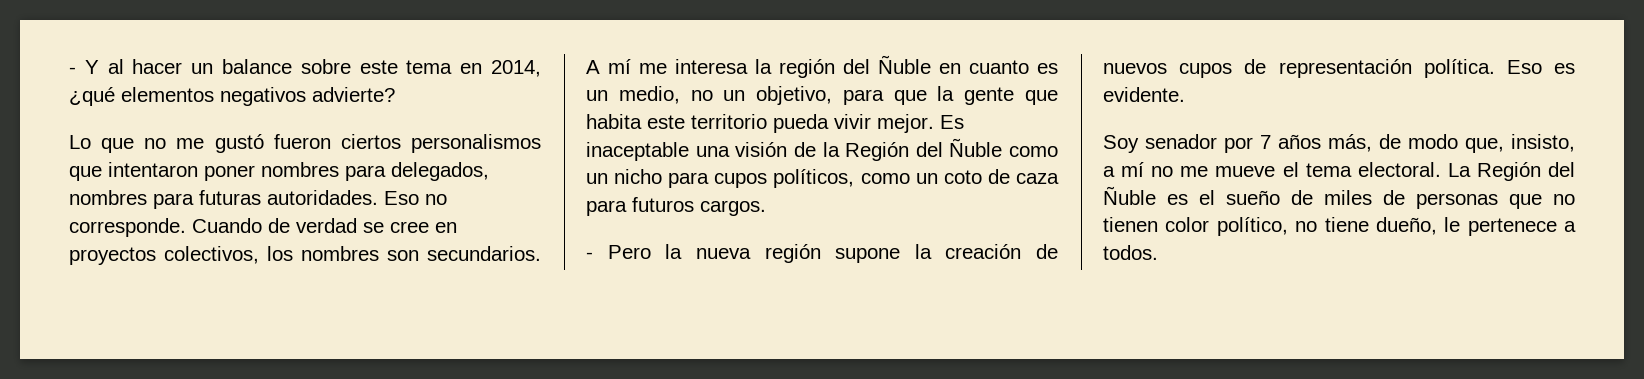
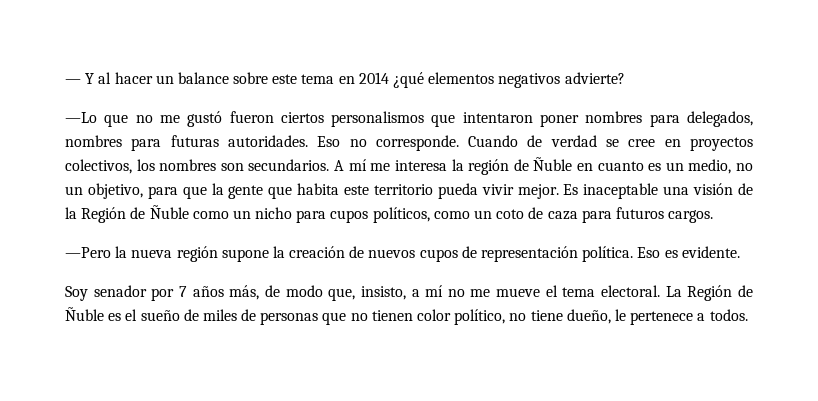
[69,67,76,74] - -> [65,79,81,84] —
[491,60,541,77] 2014, -> [358,72,389,84] 2014
[69,135,91,149] Lo -> [65,112,97,123] —Lo
[843,59,870,74] del -> [513,159,529,171] de
[915,142,943,157] del -> [130,207,146,219] de
[586,245,651,259] - Pero -> [65,247,111,258] —Pero
[1548,162,1575,177] del -> [737,285,753,297] de

